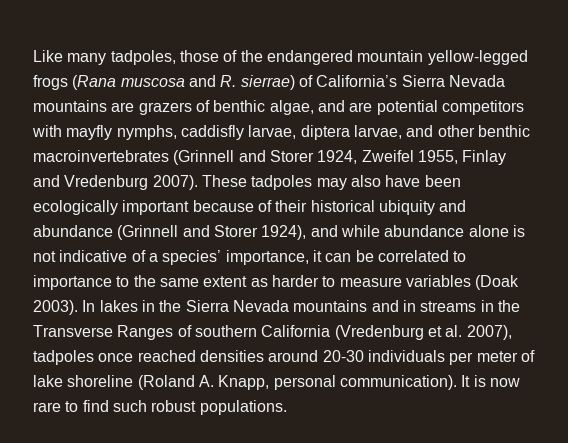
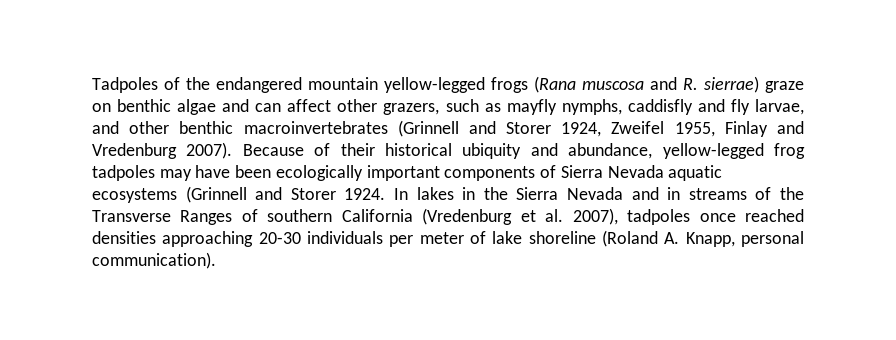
[33,50,219,65] Like many tadpoles, those -> [92,77,158,93] Tadpoles
[298,75,505,87] [33,100,524,115] [32,125,62,137] of California’s Sierra Nevada mountains are grazers of benthic algae, and are potential competitors with -> [765,81,804,93] [92,99,501,115] graze on benthic algae and can affect other grazers, such as
[248,125,350,140] larvae, diptera -> [697,99,750,115] and fly
[201,175,461,190] [33,200,254,215] These tadpoles may also have been ecologically important because -> [242,144,304,156] Because
[33,225,525,240] [33,250,467,265] [33,275,520,290] [33,300,78,315] abundance (Grinnell and Storer 1924), and while abundance alone is not indicative of a species’ importance, it can be correlated to importance to the same extent as harder to measure variables (Doak 2003). -> [568,143,805,159] [92,165,723,181] [92,186,386,203] abundance, yellow-legged frog tadpoles may have been ecologically important components of Sierra Nevada aquatic ecosystems (Grinnell and Storer 1924.
[293,300,368,312] mountains -> (624, 193) none
[480,300,494,312] in -> [755,187,772,200] of
[268,350,319,362] around -> [162,231,254,247] approaching
[461,375,520,387] [33,400,287,415] It is now rare to find such robust populations. -> (216, 260) none

